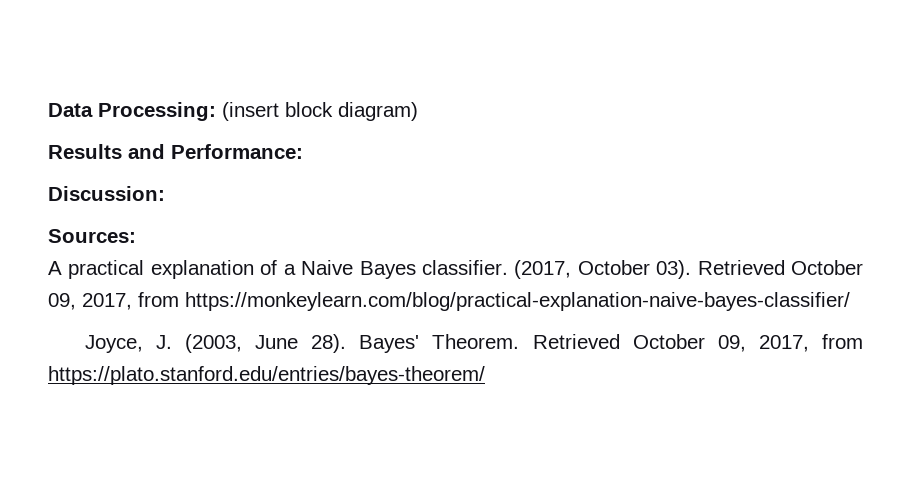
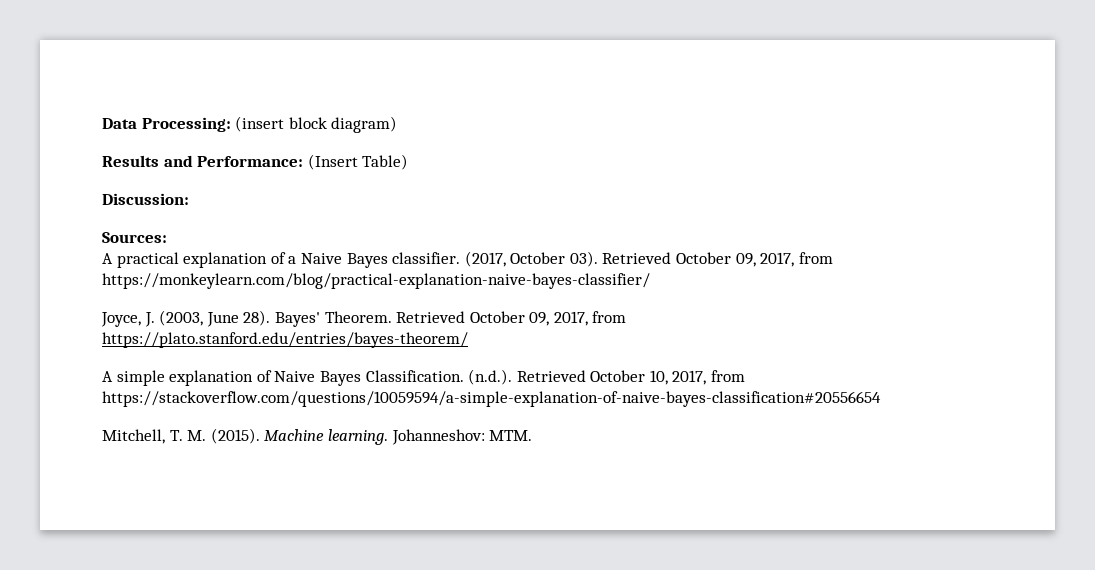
(303, 151) none -> [307,154,409,170] (Insert Table)
(485, 375) none -> [102,369,746,386] [102,391,881,407] [102,428,533,445] // A simple explanation of Naive Bayes Classification. (n.d.). Retrieved October 10, 2017, from https://stackoverflow.com/questions/10059594/a-simple-explanation-of-naive-bayes-classification#20556654 // Mitchell, T. M. (2015). Machine learning. Johanneshov: MTM.

